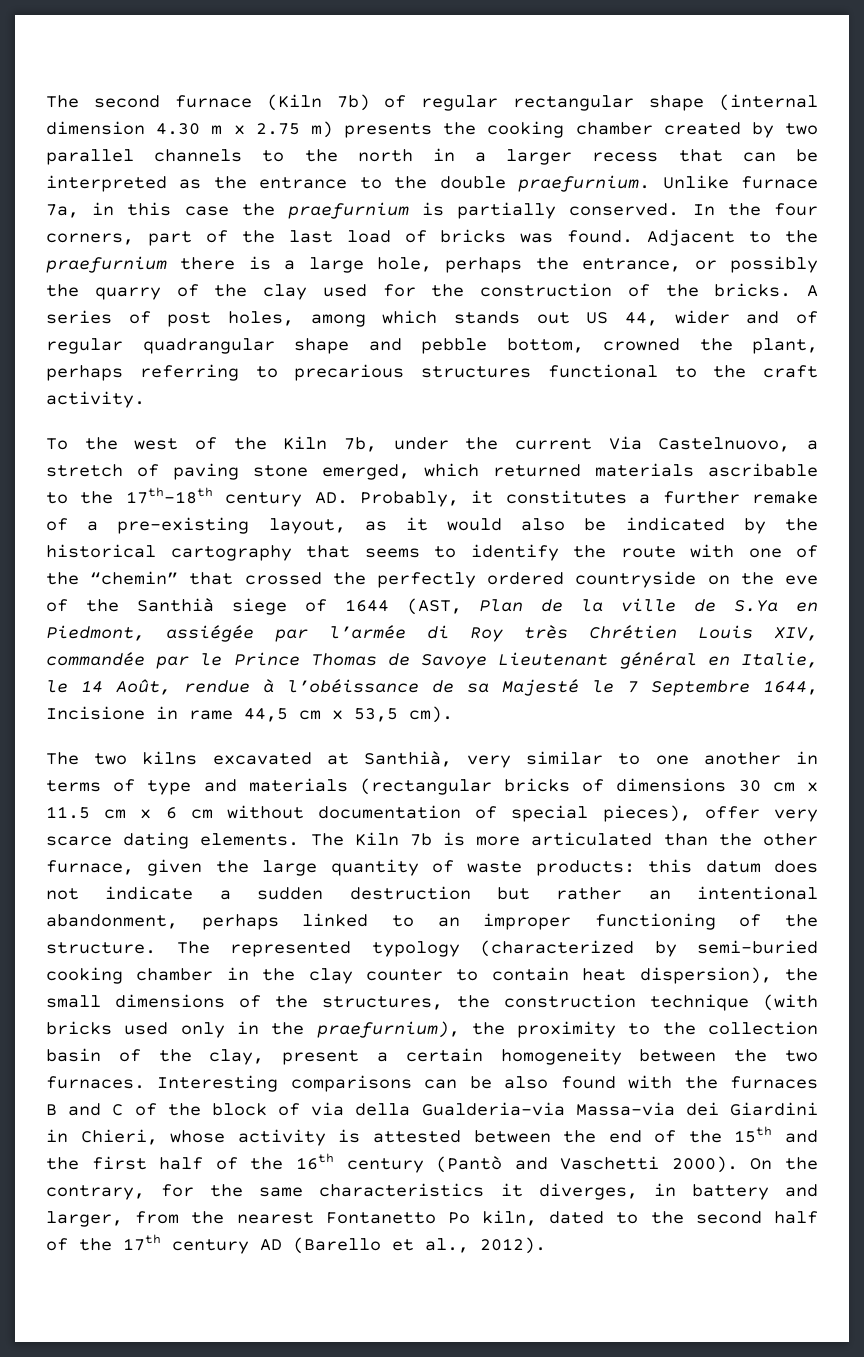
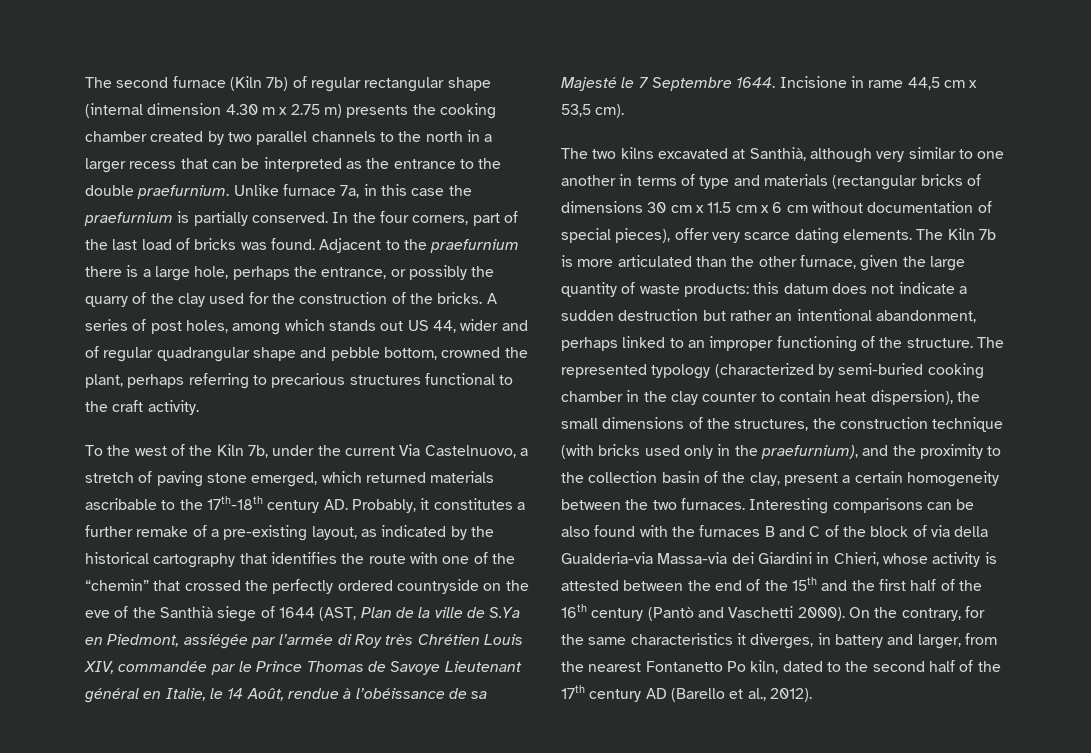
[405,517,607,531] it would also be -> (377, 533) none
[364,544,559,561] seems to identify -> [270,552,337,564] identifies
[763,680,818,695] 1644, -> [736,77,776,88] 1644.
(452, 759) none -> [809,148,872,163] although
(460, 1029) none -> [862,445,889,456] and

